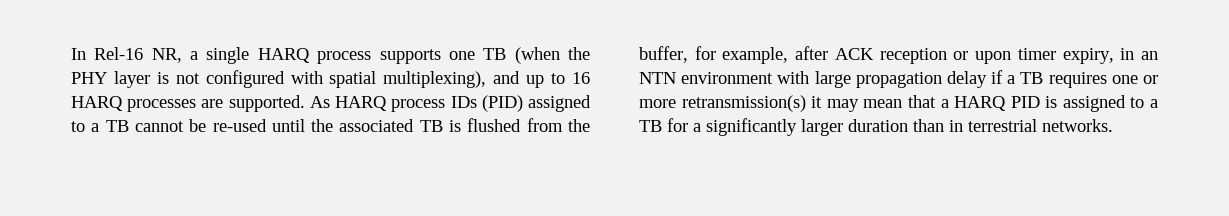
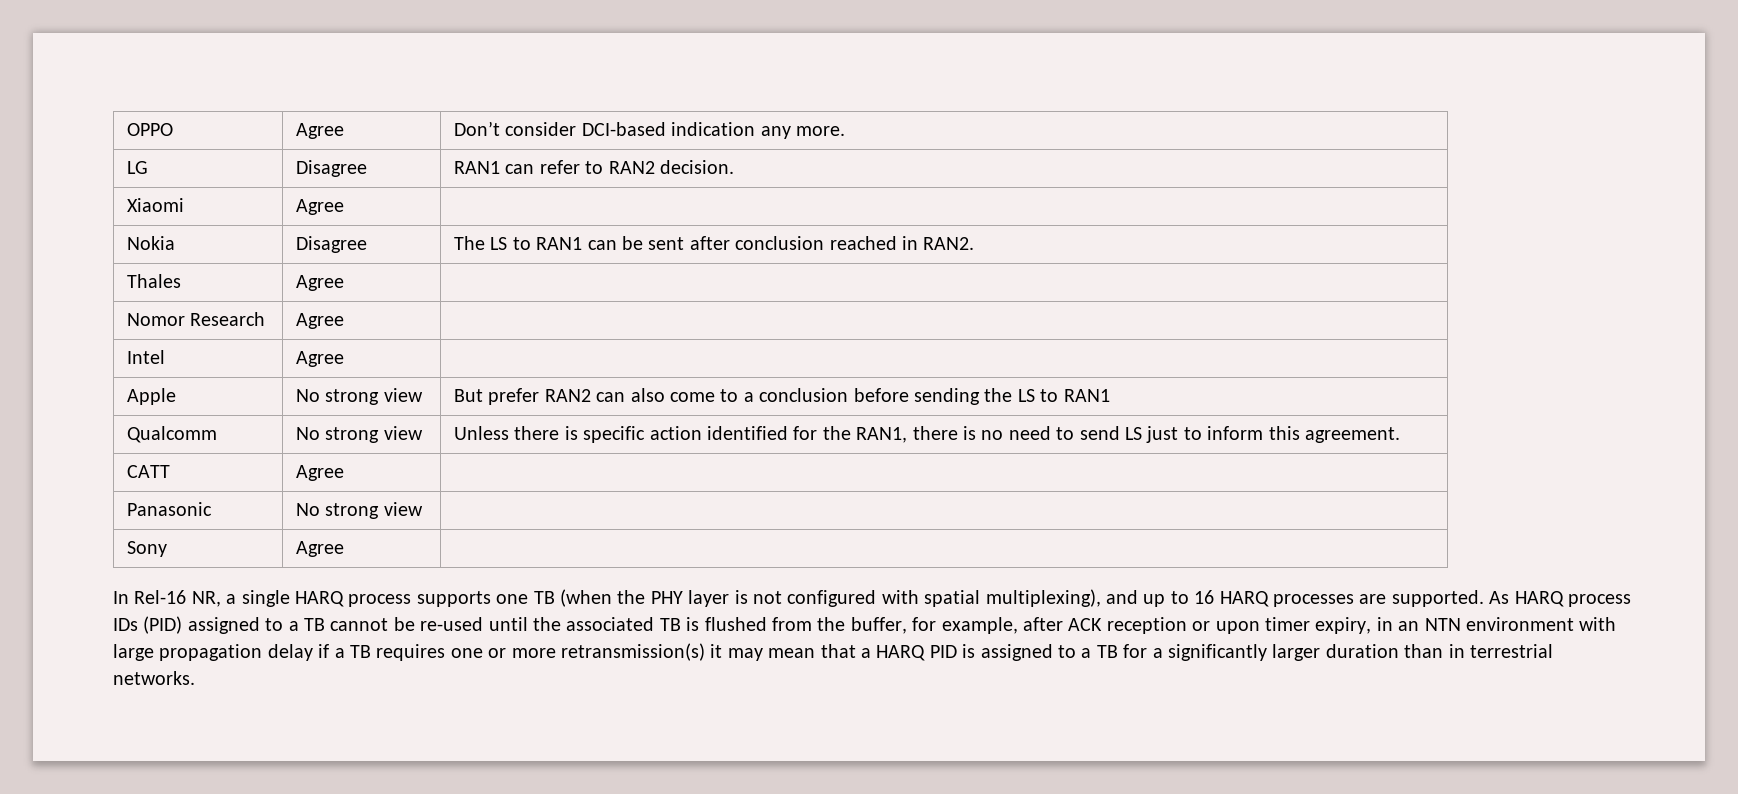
(71, 54) none -> [127,123,174,136] [296,123,345,139] [454,121,846,139] [127,161,149,174] [296,160,368,177] [454,160,735,174] [127,198,185,212] [296,199,345,215] [127,236,176,250] [296,236,368,253] [454,236,975,250] [127,274,182,288] [296,275,345,291] [127,312,266,326] [296,313,345,329] [127,350,166,364] [296,351,345,367] [127,388,177,405] [296,388,423,405] [454,388,1110,405] [127,426,218,443] [296,426,423,443] [454,426,1401,443] [127,465,171,478] [296,465,345,481] [127,502,213,516] [296,502,423,519] [127,541,168,557] [296,541,345,557] OPPO | Agree | Don’t consider DCI-based indication any more. // LG | Disagree | RAN1 can refer to RAN2 decision. // Xiaomi | Agree | // Nokia | Disagree | The LS to RAN1 can be sent after conclusion reached in RAN2. // Thales | Agree | // Nomor Research | Agree | // Intel | Agree | // Apple | No strong view | But prefer RAN2 can also come to a conclusion before sending the LS to RAN1 // Qualcomm | No strong view | Unless there is specific action identified for the RAN1, there is no need to send LS just to inform this agreement. // CATT | Agree | // Panasonic | No strong view | // Sony | Agree | //

